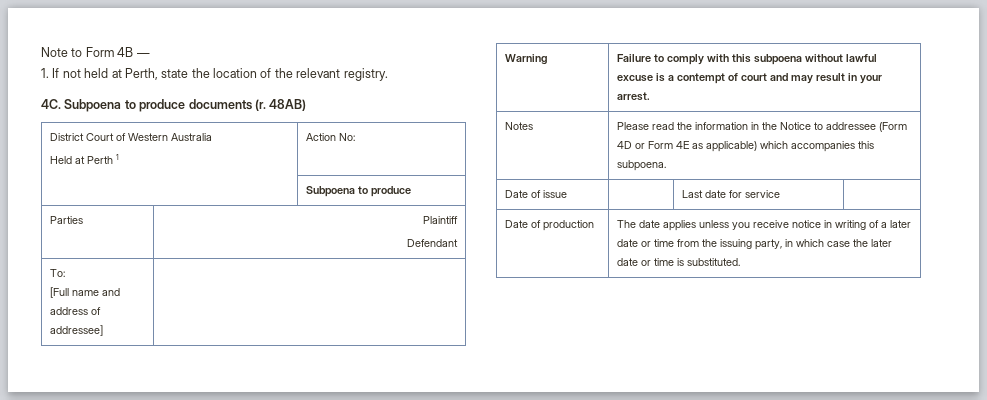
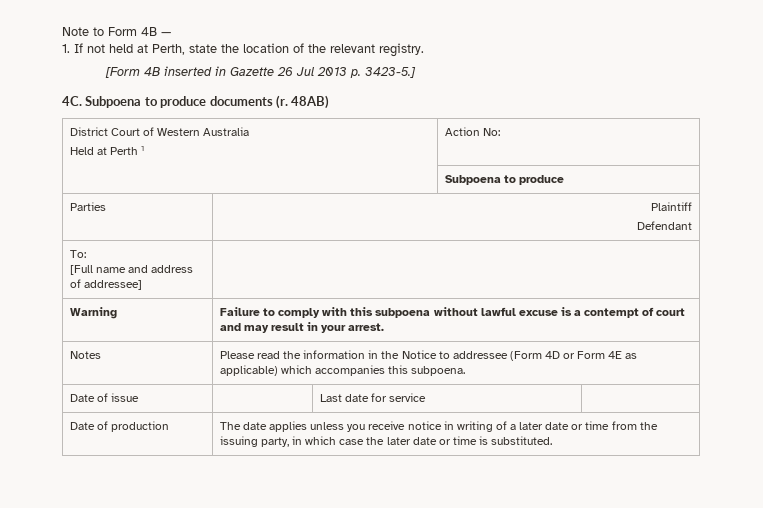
(388, 74) none -> [105,66,417,78] // [Form 4B inserted in Gazette 26 Jul 2013 p. 3423-5.]

